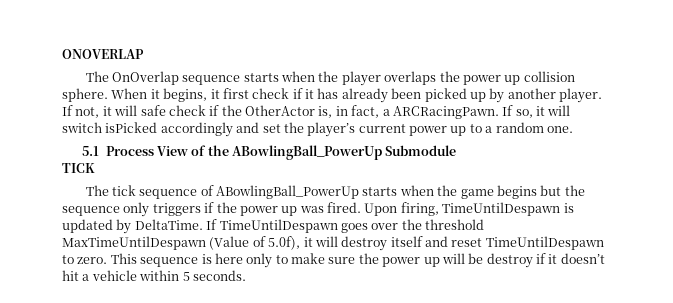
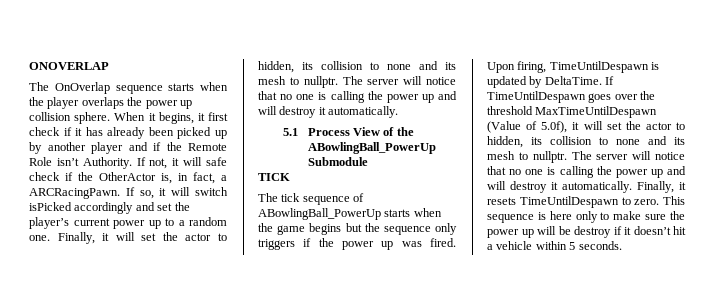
[559,88,602,103] player. -> [91,142,227,154] [29,157,132,169] player and if the Remote Role isn’t Authority.
(573, 129) none -> [57,232,228,244] [258,61,456,73] [258,76,456,88] [258,91,457,103] [258,106,399,118] Finally, it will set the actor to hidden, its collision to none and its mesh to nullptr. The server will notice that no one is calling the power up and will destroy it automatically.
[341,236,483,251] destroy itself and reset -> [606,121,685,130] [487,136,685,148] [487,151,685,163] [487,166,686,178] [487,181,686,193] [487,197,516,205] set the actor to hidden, its collision to none and its mesh to nullptr. The server will notice that no one is calling the power up and will destroy it automatically. Finally, it resets

